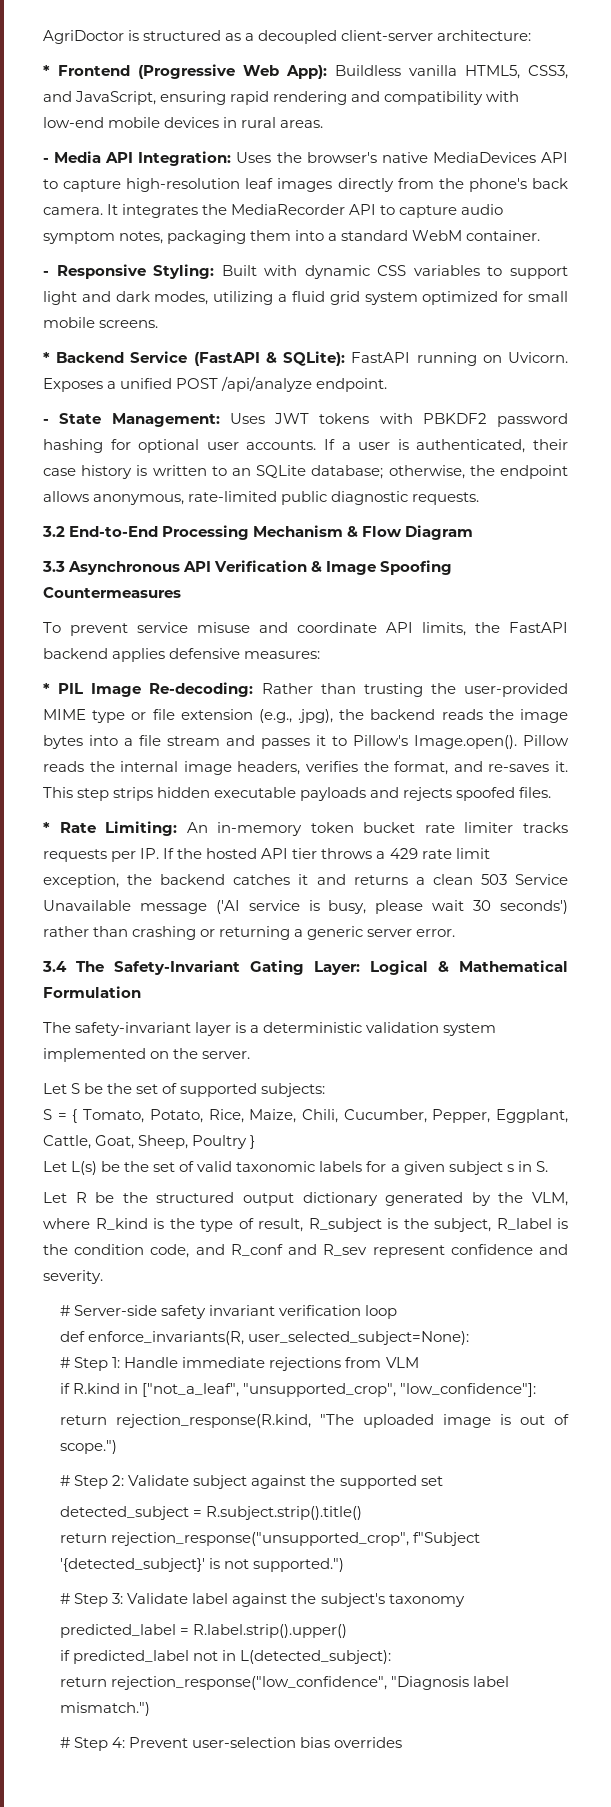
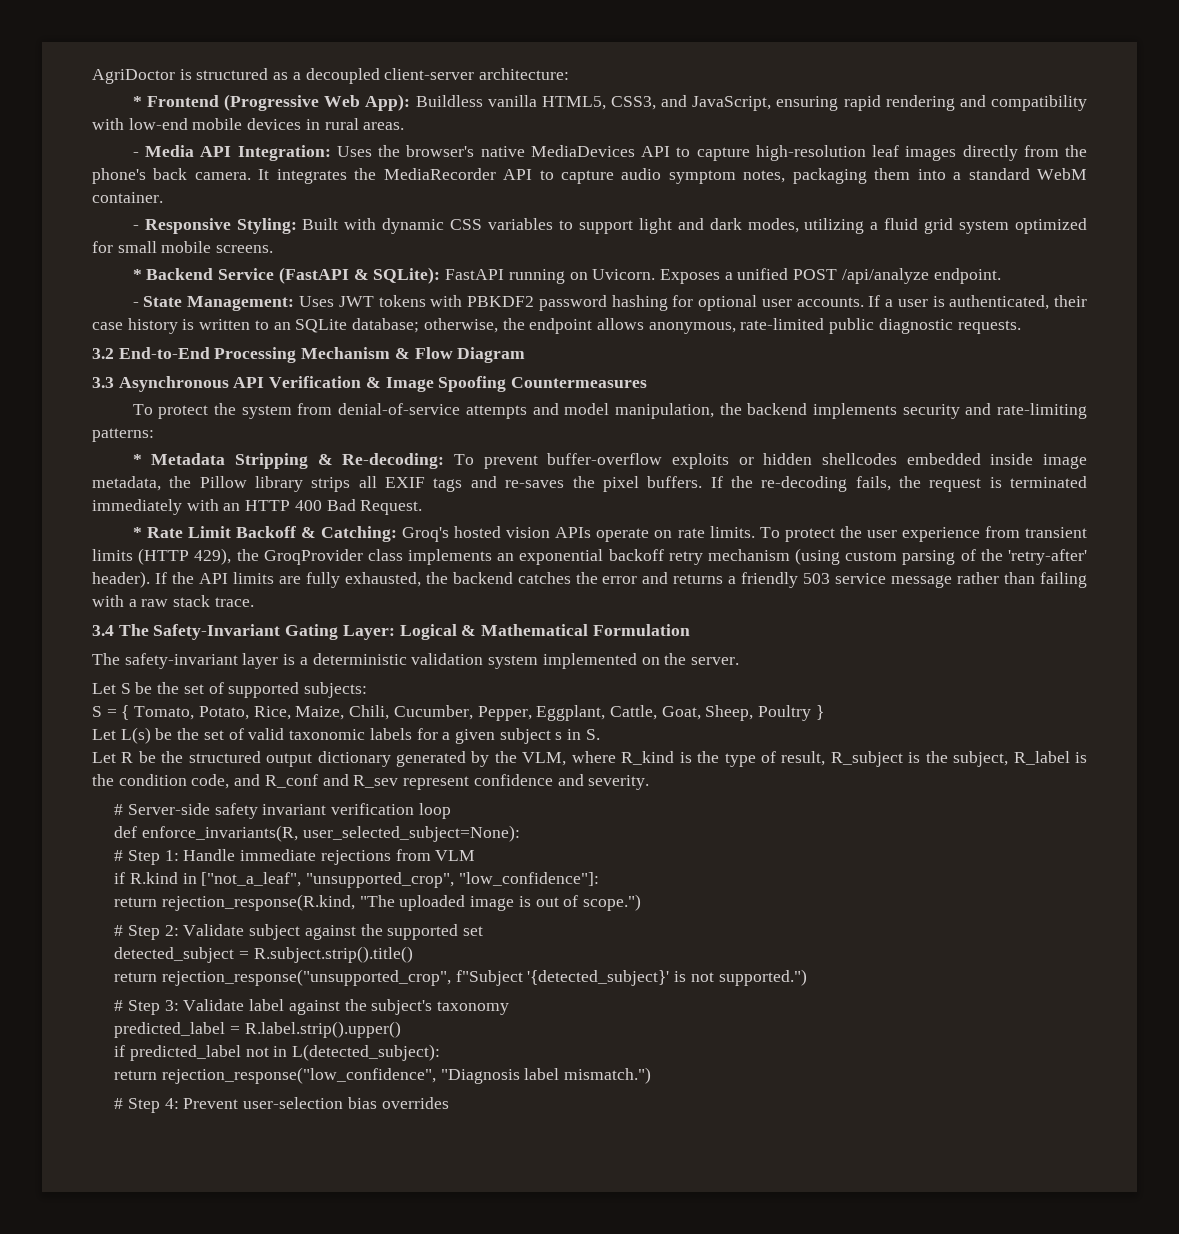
[70,622,568,636] [43,648,321,662] [43,682,568,697] [43,709,568,723] [43,735,569,749] [43,761,569,775] [43,787,552,801] [43,821,568,836] [43,848,490,862] [43,874,119,888] prevent service misuse and coordinate API limits, the FastAPI backend applies defensive measures: // * PIL Image Re-decoding: Rather than trusting the user-provided MIME type or file extension (e.g., .jpg), the backend reads the image bytes into a file stream and passes it to Pillow's Image.open(). Pillow reads the internal image headers, verifies the format, and re-saves it. This step strips hidden executable payloads and rejects spoofed files. // * Rate Limiting: An in-memory token bucket rate limiter tracks requests per IP. If the hosted API tier throws a 429 rate limit exception, -> [158,403,1087,419] [92,428,154,442] [132,453,1087,469] [92,476,1088,492] [92,499,423,515] [132,526,1087,542] [92,548,1087,565] [92,571,421,588] protect the system from denial-of-service attempts and model manipulation, the backend implements security and rate-limiting patterns: // * Metadata Stripping & Re-decoding: To prevent buffer-overflow exploits or hidden shellcodes embedded inside image metadata, the Pillow library strips all EXIF tags and re-saves the pixel buffers. If the re-decoding fails, the request is terminated immediately with an HTTP 400 Bad Request. // * Rate Limit Backoff & Catching: Groq's hosted vision APIs operate on rate limits. To protect the user experience from transient limits (HTTP 429), the GroqProvider class implements an exponential backoff retry mechanism (using custom parsing of the 'retry-after' header). If the API limits are fully exhausted,
[298,874,309,885] it -> [575,572,638,584] the error
[432,874,569,885] [43,900,569,914] [43,926,456,940] clean 503 Service Unavailable message ('AI service is busy, please wait 30 seconds') rather than crashing or returning a generic server error. -> [741,572,1088,588] [92,595,254,607] friendly 503 service message rather than failing with a raw stack trace.

